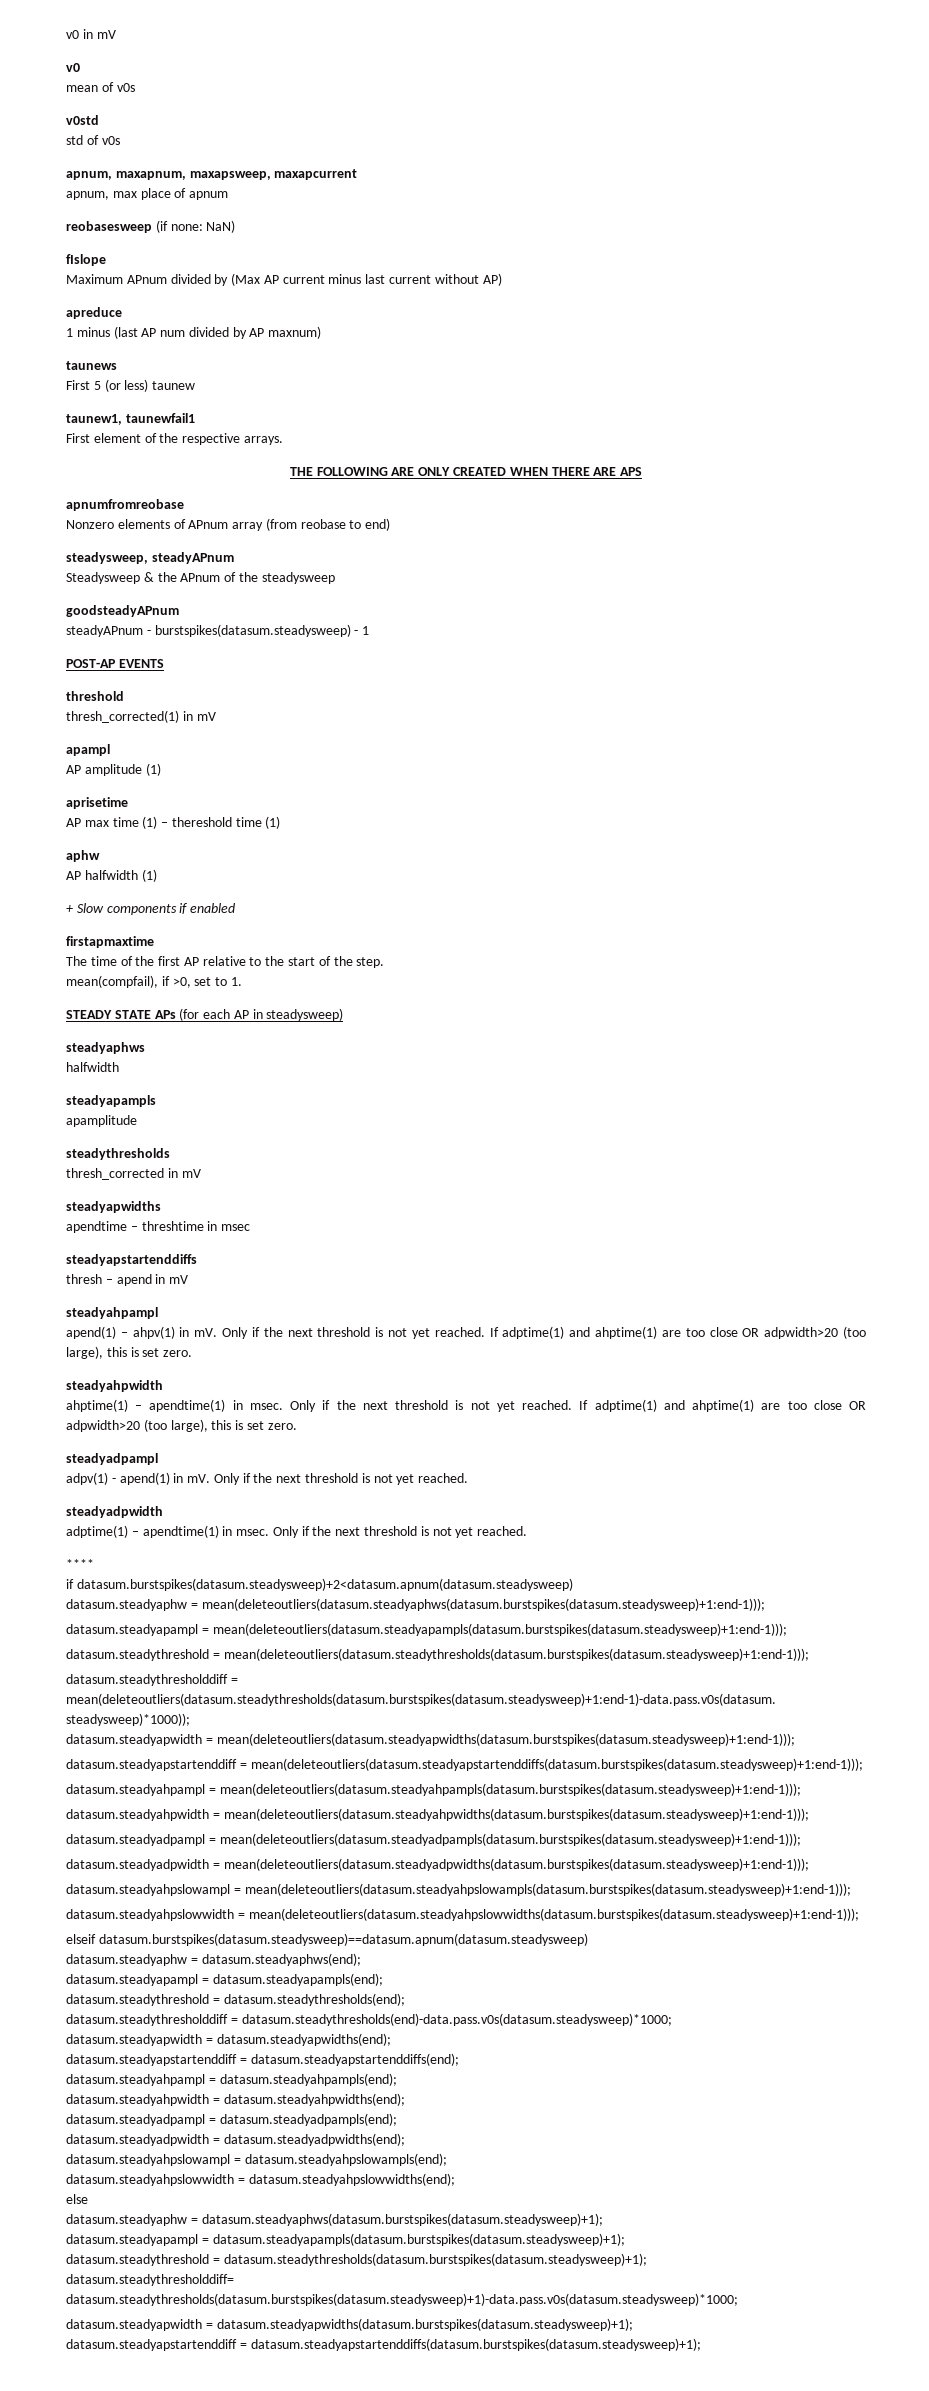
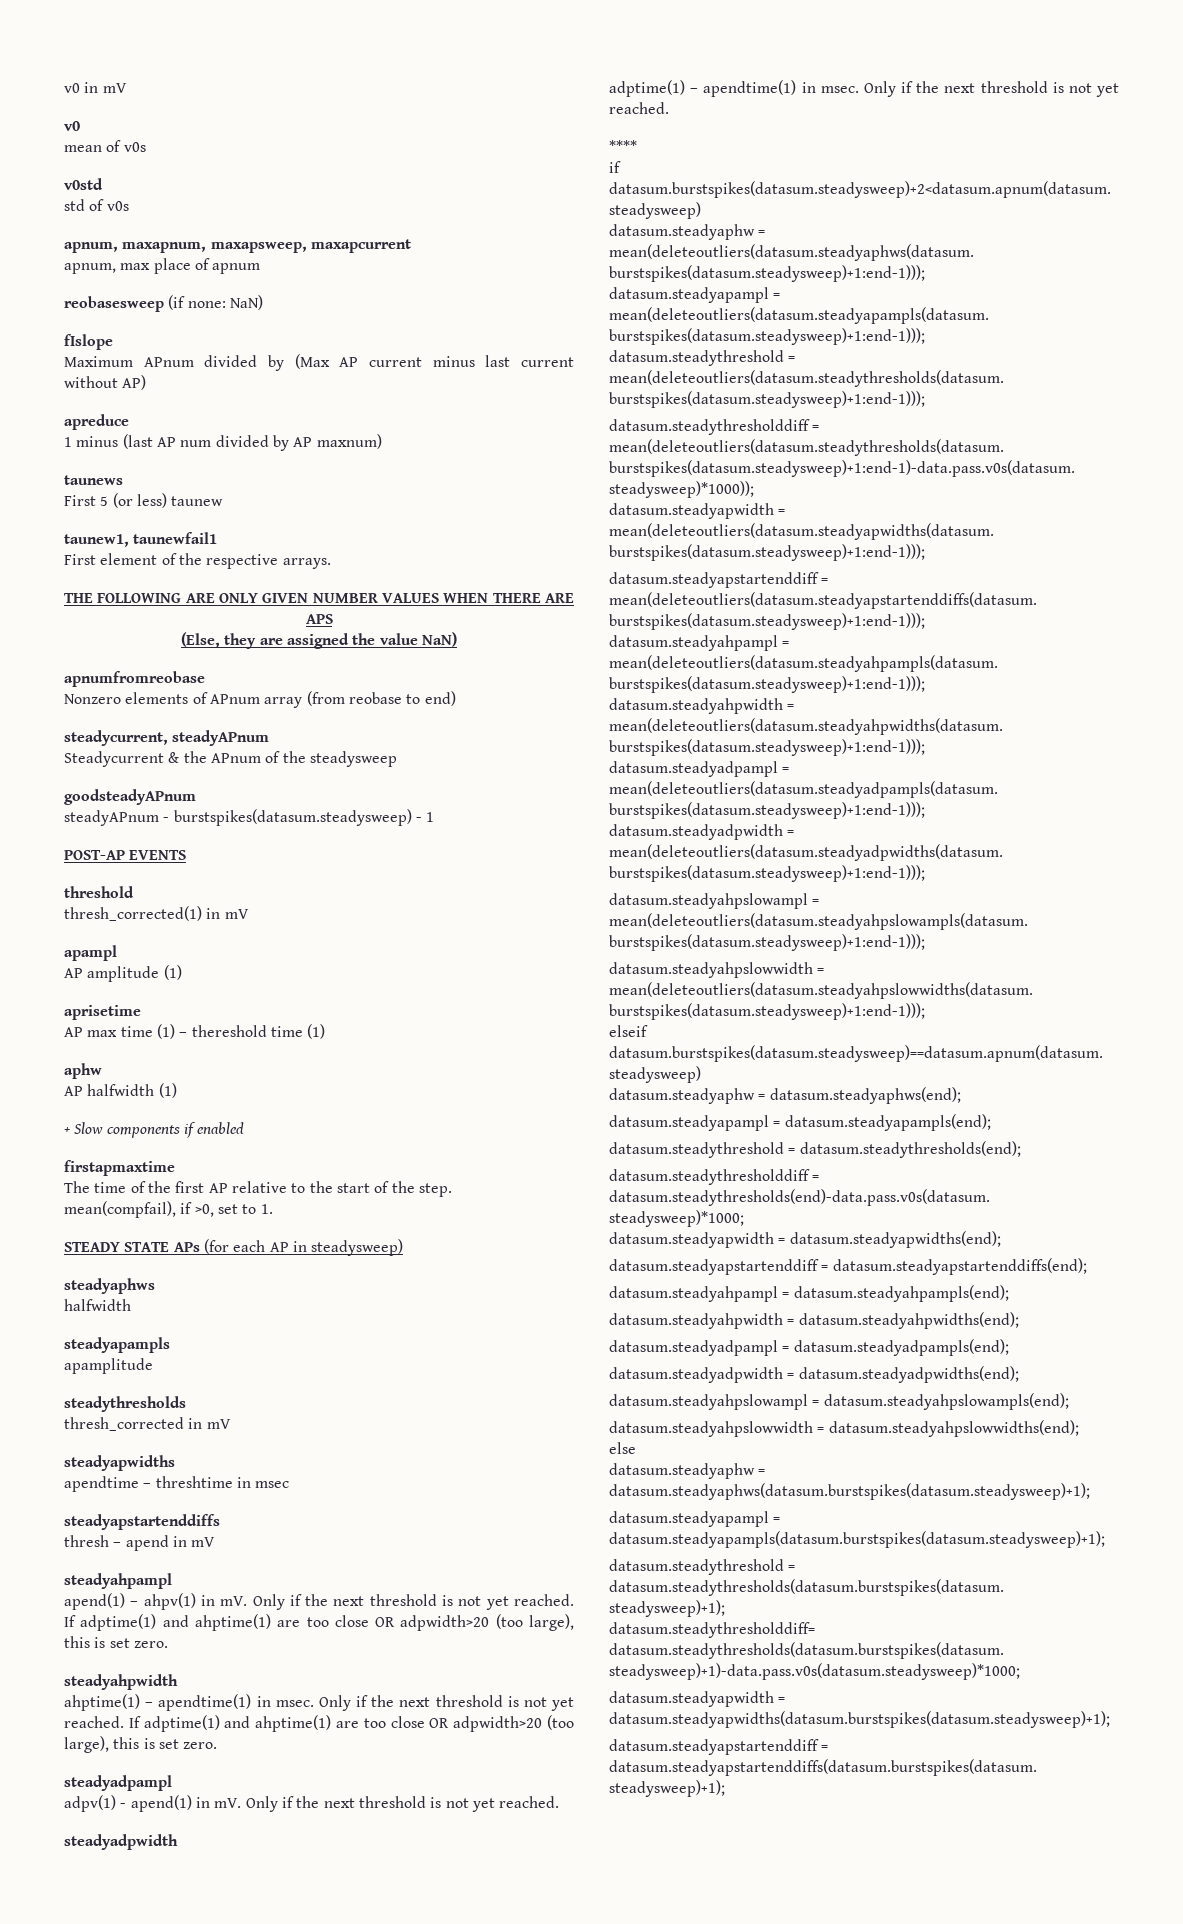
[452,467,506,476] CREATED -> [262,593,439,603] GIVEN NUMBER VALUES
(643, 471) none -> [181,632,457,649] // (Else, they are assigned the value NaN)
[66,552,148,564] steadysweep, -> [64,730,168,746] steadycurrent,
[66,572,140,584] Steadysweep -> [64,751,164,767] Steadycurrent

